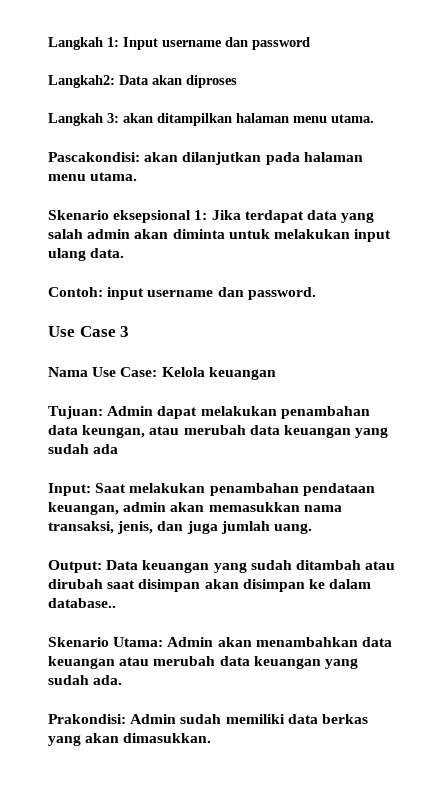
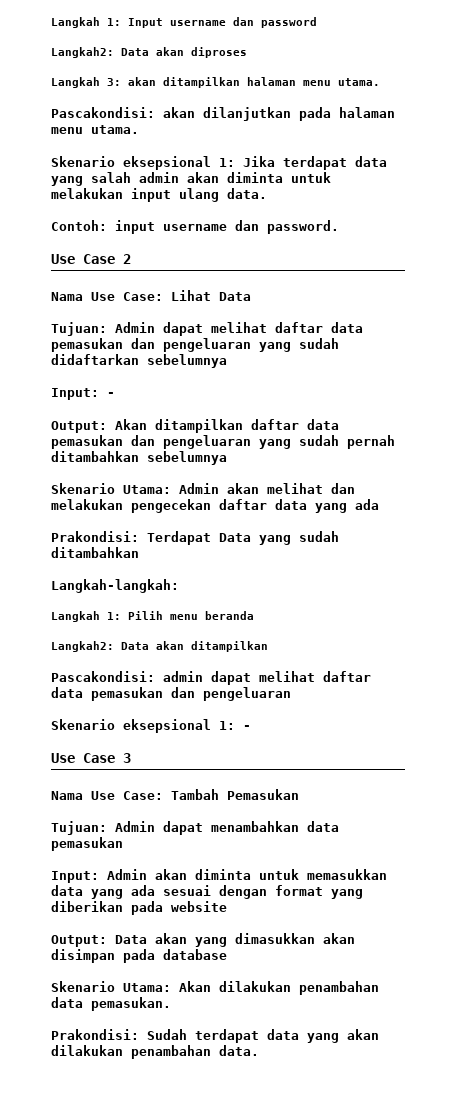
(316, 293) none -> [51,254,131,264] [51,290,251,301] [51,322,363,336] [51,338,339,352] [51,354,227,368] [51,388,115,400] [51,419,339,433] [51,435,395,449] [51,451,227,465] [51,483,355,494] [51,499,379,513] [51,531,339,545] [51,547,139,558] [51,579,179,593] [51,611,254,622] [51,641,268,652] [51,671,371,685] [51,687,291,701] [51,719,251,733] // Use Case 2 // Nama Use Case: Lihat Data // Tujuan: Admin dapat melihat daftar data pemasukan dan pengeluaran yang sudah didaftarkan sebelumnya // Input: - // Output: Akan ditampilkan daftar data pemasukan dan pengeluaran yang sudah pernah ditambahkan sebelumnya // Skenario Utama: Admin akan melihat dan melakukan pengecekan daftar data yang ada // Prakondisi: Terdapat Data yang sudah ditambahkan // Langkah-langkah: // Langkah 1: Pilih menu beranda // Langkah2: Data akan ditampilkan // Pascakondisi: admin dapat melihat daftar data pemasukan dan pengeluaran // Skenario eksepsional 1: -
[161,367,276,380] [48,406,370,419] [48,425,389,438] [48,444,119,454] [48,483,375,496] [48,502,342,515] [48,521,312,534] [48,560,396,573] [48,579,372,592] [48,598,116,608] [48,637,392,647] [48,656,358,669] [48,675,123,685] [48,714,368,724] [48,733,212,746] Kelola keuangan // Tujuan: Admin dapat melakukan penambahan data keungan, atau merubah data keuangan yang sudah ada // Input: Saat melakukan penambahan pendataan keuangan, admin akan memasukkan nama transaksi, jenis, dan juga jumlah uang. // Output: Data keuangan yang sudah ditambah atau dirubah saat disimpan akan disimpan ke dalam database.. // Skenario Utama: Admin akan menambahkan data keuangan atau merubah data keuangan yang sudah ada. // Prakondisi: Admin sudah memiliki data berkas yang akan dimasukkan. -> [171,789,299,800] [51,821,339,835] [51,837,123,851] [51,869,387,883] [51,885,363,899] [51,901,227,915] [51,933,355,947] [51,949,227,963] [51,981,379,995] [51,997,171,1011] [51,1029,379,1043] [51,1045,259,1059] Tambah Pemasukan // Tujuan: Admin dapat menambahkan data pemasukan // Input: Admin akan diminta untuk memasukkan data yang ada sesuai dengan format yang diberikan pada website // Output: Data akan yang dimasukkan akan disimpan pada database // Skenario Utama: Akan dilakukan penambahan data pemasukan. // Prakondisi: Sudah terdapat data yang akan dilakukan penambahan data.

